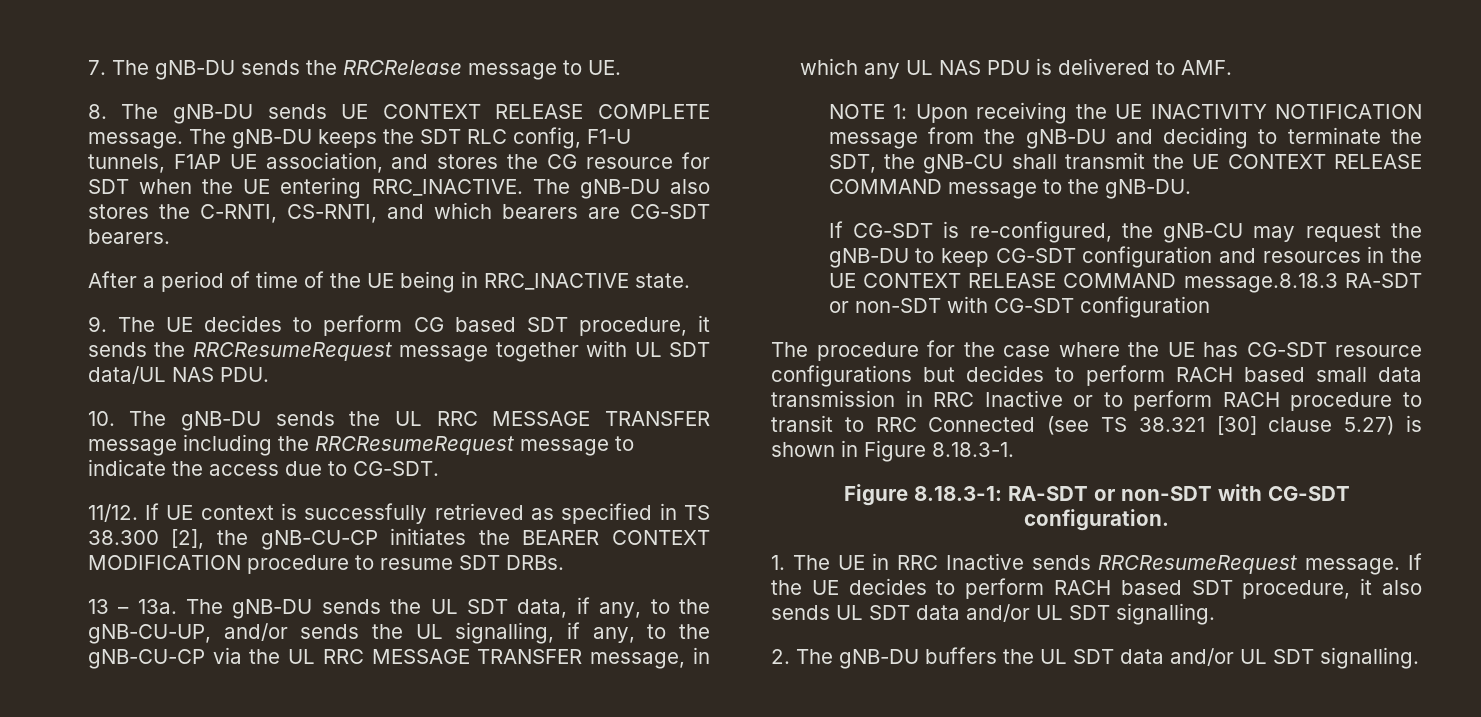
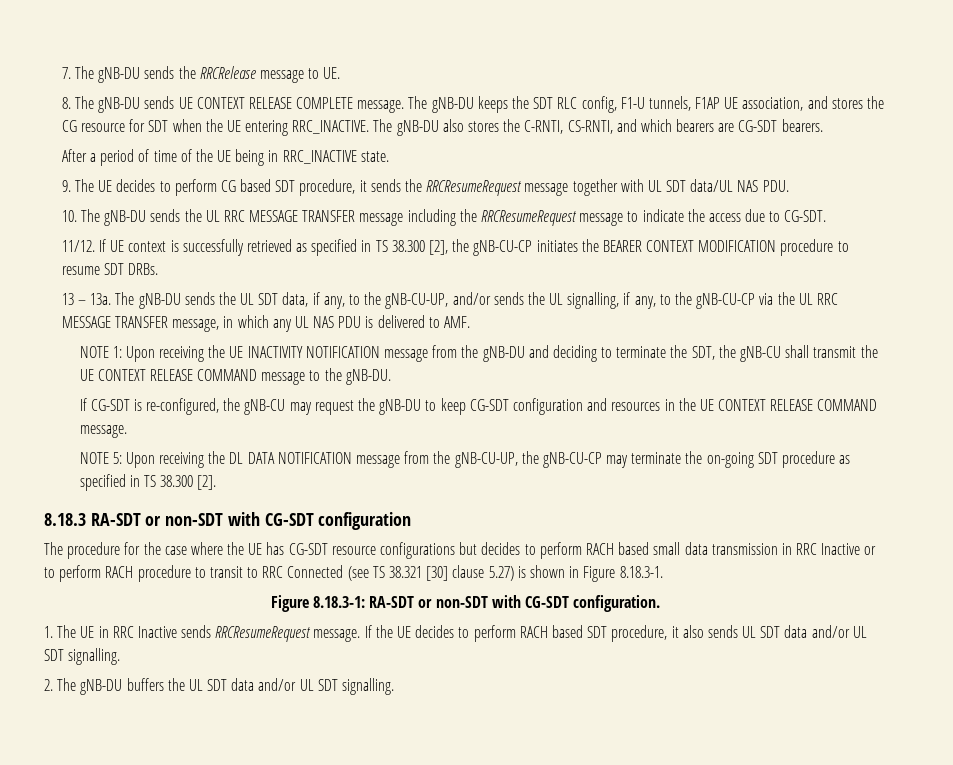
[1183,273,1338,293] message.8.18.3 -> [79,425,127,438] [79,451,851,468] [79,474,217,491] [44,513,86,526] message. // NOTE 5: Upon receiving the DL DATA NOTIFICATION message from the gNB-CU-UP, the gNB-CU-CP may terminate the on-going SDT procedure as specified in TS 38.300 [2]. // 8.18.3

